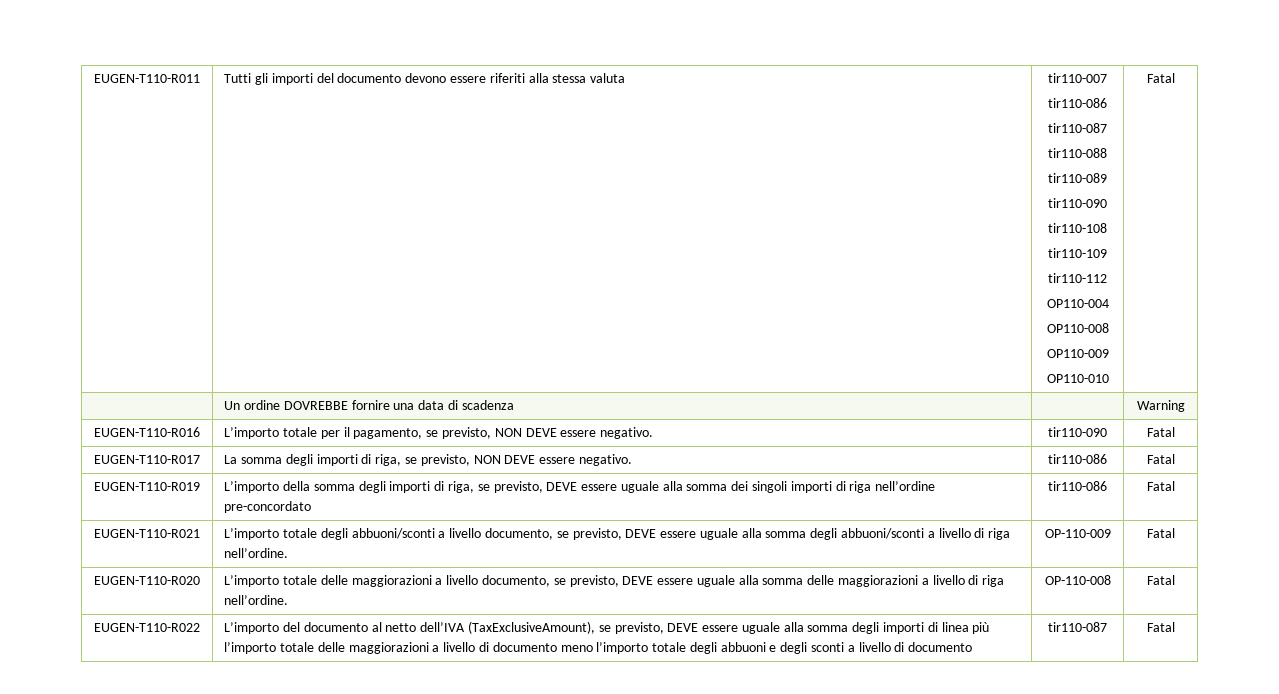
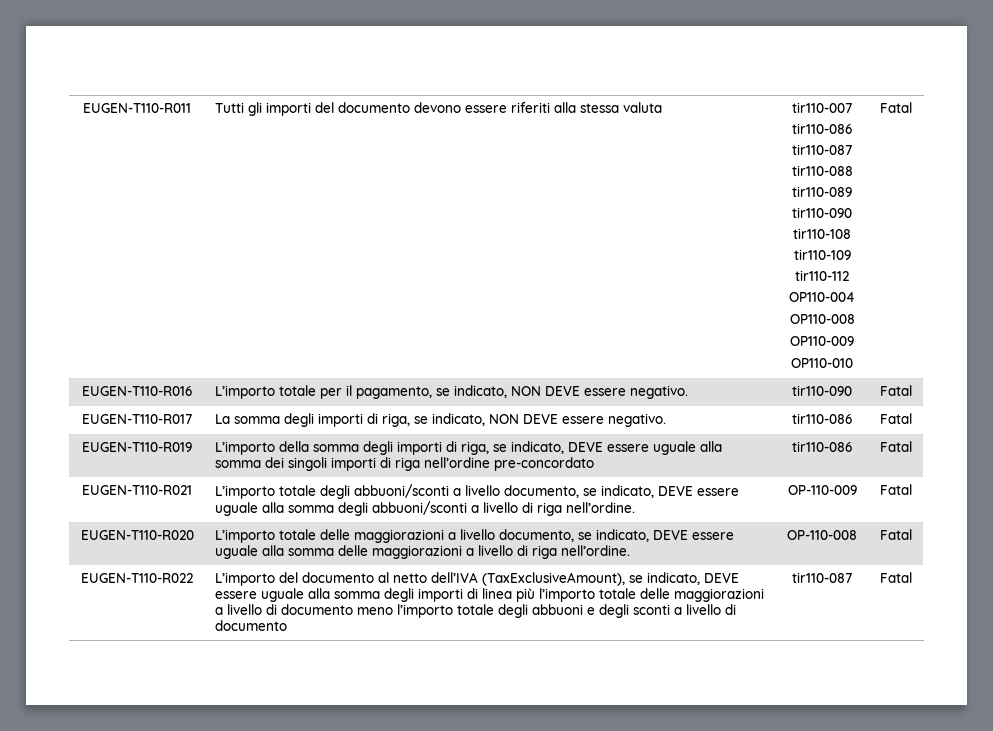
[224,400,514,410] [1136,400,1185,412] // | Un ordine DOVREBBE fornire una data di scadenza | | Warning -> (912, 107) none
[441,427,491,439] previsto, -> [453,385,507,398] indicato,
[420,454,470,466] previsto, -> [431,413,485,426] indicato,
[493,481,543,493] previsto, -> [510,441,564,454] indicato,
[572,528,622,540] previsto, -> [600,485,654,498] indicato,
[569,575,619,587] previsto, -> [595,529,649,542] indicato,
[614,622,664,634] previsto, -> [646,572,700,585] indicato,

